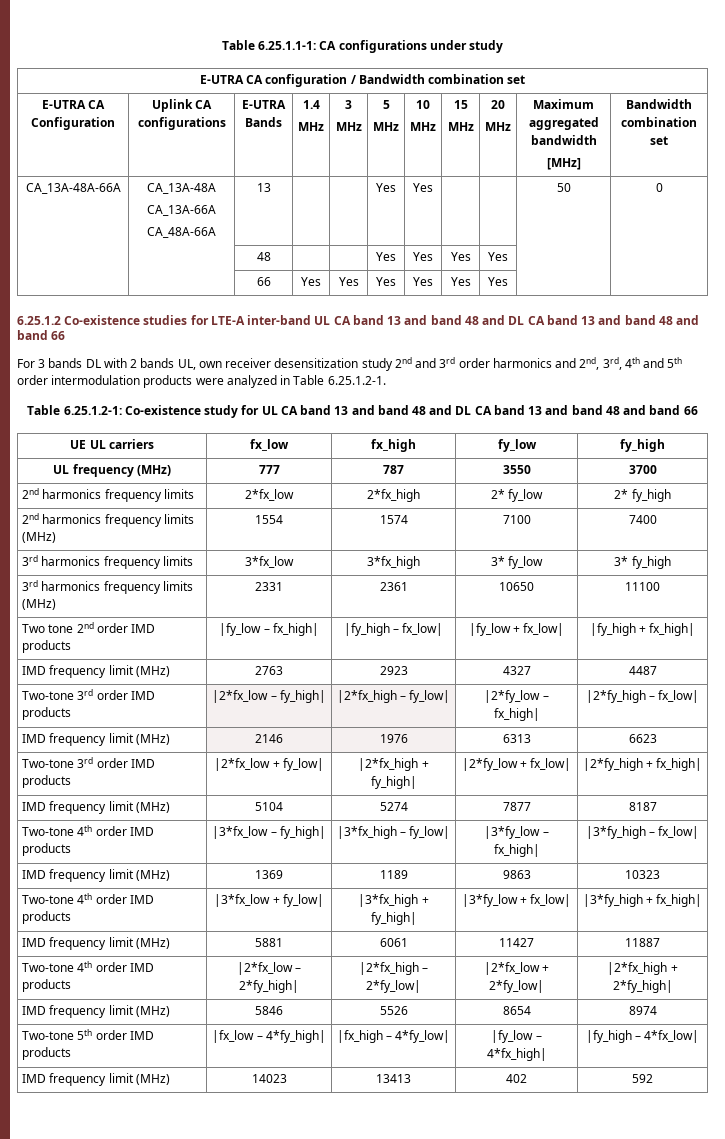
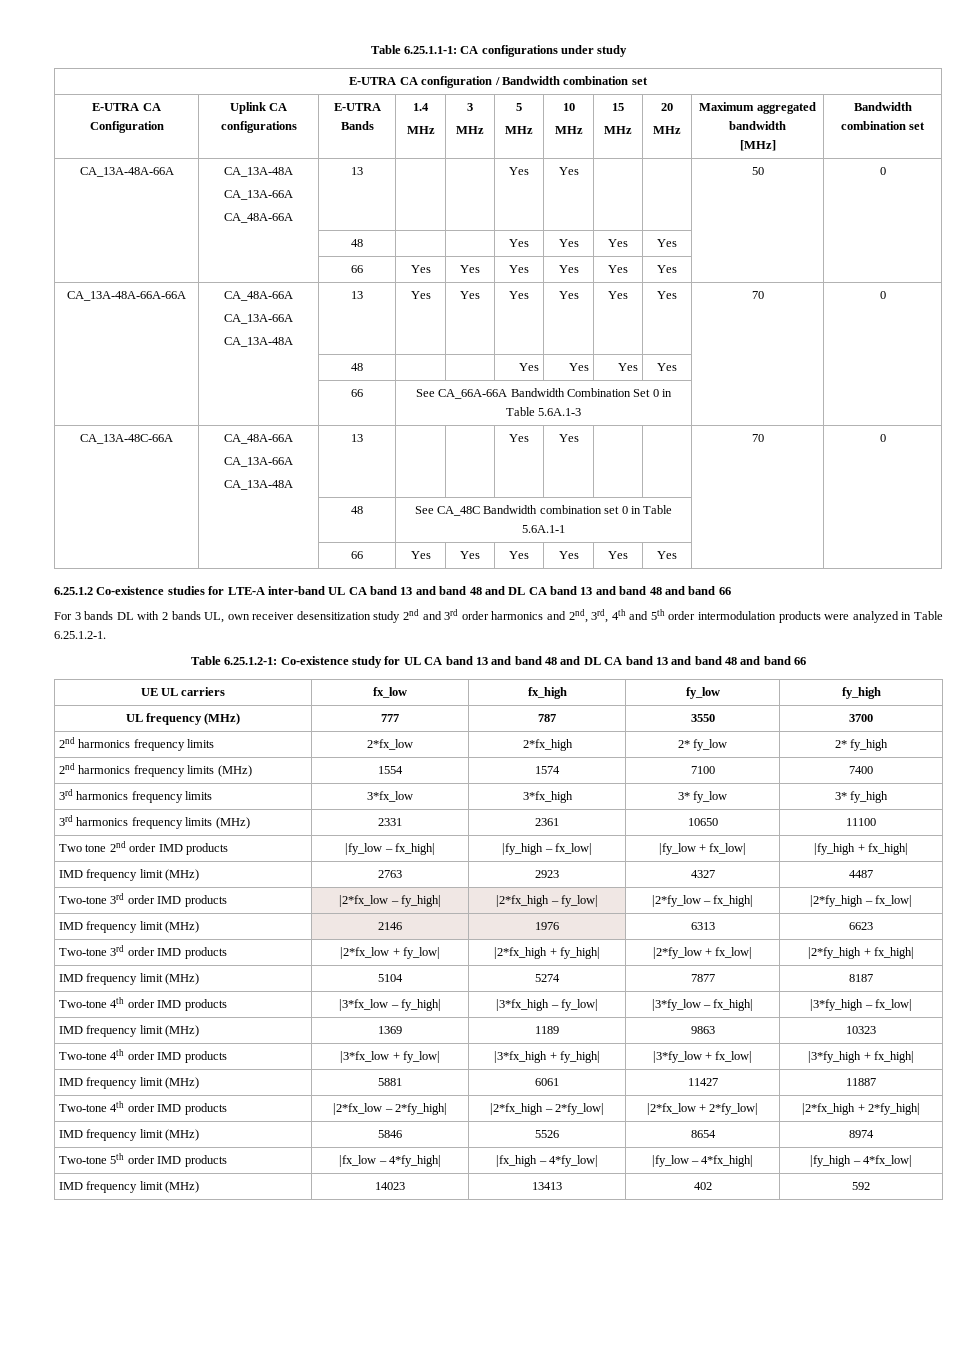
(508, 281) none -> [67,291,186,301] [224,291,293,301] [224,314,293,324] [224,337,293,347] [351,291,363,299] [410,291,431,299] [460,291,480,299] [509,291,529,299] [558,291,579,299] [608,291,628,299] [657,291,677,299] [751,291,764,299] [879,291,886,299] [351,363,363,371] [518,363,539,371] [568,363,589,371] [617,363,638,371] [657,363,677,371] [351,389,363,397] [415,388,673,399] [505,407,582,416] [80,434,173,444] [224,434,293,444] [224,457,293,467] [224,480,293,490] [351,434,363,442] [509,434,529,442] [558,434,579,442] [751,434,764,442] [879,434,886,442] [351,506,363,514] [414,505,673,516] [522,525,565,533] [351,551,363,559] [410,551,431,559] [460,551,480,559] [509,551,529,559] [558,551,579,559] [608,551,628,559] [657,551,677,559] // CA_13A-48A-66A-66A | CA_48A-66A // CA_13A-66A // CA_13A-48A | 13 | Yes | Yes | Yes | Yes | Yes | Yes | 70 | 0 // | | 48 | | | Yes | Yes | Yes | Yes | | // | | 66 | See CA_66A-66A Bandwidth Combination Set 0 in Table 5.6A.1-3 | | // CA_13A-48C-66A | CA_48A-66A // CA_13A-66A // CA_13A-48A | 13 | | | Yes | Yes | | | 70 | 0 // | | 48 | See CA_48C Bandwidth combination set 0 in Table 5.6A.1-1 | | // | | 66 | Yes | Yes | Yes | Yes | Yes | Yes | |

